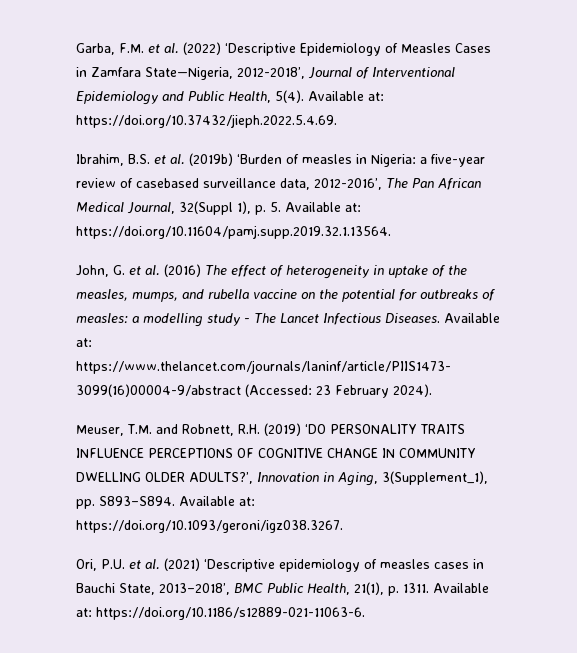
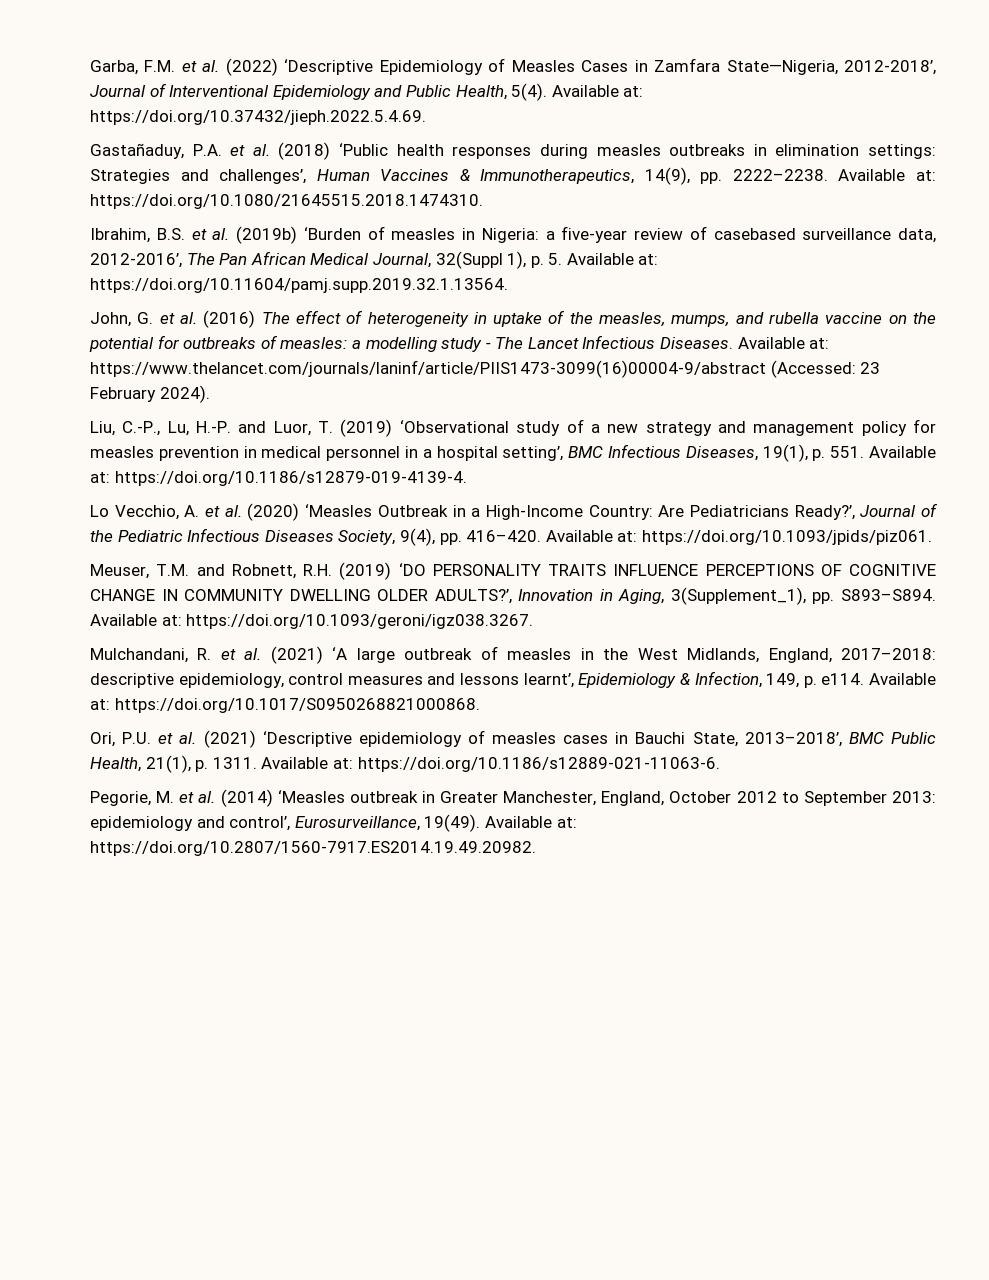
(337, 121) none -> [90,142,936,160] [90,167,936,185] [90,194,483,209] // Gastañaduy, P.A. et al. (2018) ‘Public health responses during measles outbreaks in elimination settings: Strategies and challenges’, Human Vaccines & Immunotherapeutics, 14(9), pp. 2222–2238. Available at: https://doi.org/10.1080/21645515.2018.1474310.
(432, 390) none -> [90,419,937,437] [90,444,936,462] [90,471,467,486] [90,503,938,521] [90,528,932,546] // Liu, C.-P., Lu, H.-P. and Luor, T. (2019) ‘Observational study of a new strategy and management policy for measles prevention in medical personnel in a hospital setting’, BMC Infectious Diseases, 19(1), p. 551. Available at: https://doi.org/10.1186/s12879-019-4139-4. // Lo Vecchio, A. et al. (2020) ‘Measles Outbreak in a High-Income Country: Are Pediatricians Ready?’, Journal of the Pediatric Infectious Diseases Society, 9(4), pp. 416–420. Available at: https://doi.org/10.1093/jpids/piz061.
(343, 526) none -> [90,646,936,664] [90,671,936,688] [90,698,480,713] // Mulchandani, R. et al. (2021) ‘A large outbreak of measles in the West Midlands, England, 2017–2018: descriptive epidemiology, control measures and lessons learnt’, Epidemiology & Infection, 149, p. e114. Available at: https://doi.org/10.1017/S0950268821000868.
(365, 613) none -> [90,789,936,807] [90,814,577,832] [90,841,536,856] // Pegorie, M. et al. (2014) ‘Measles outbreak in Greater Manchester, England, October 2012 to September 2013: epidemiology and control’, Eurosurveillance, 19(49). Available at: https://doi.org/10.2807/1560-7917.ES2014.19.49.20982.

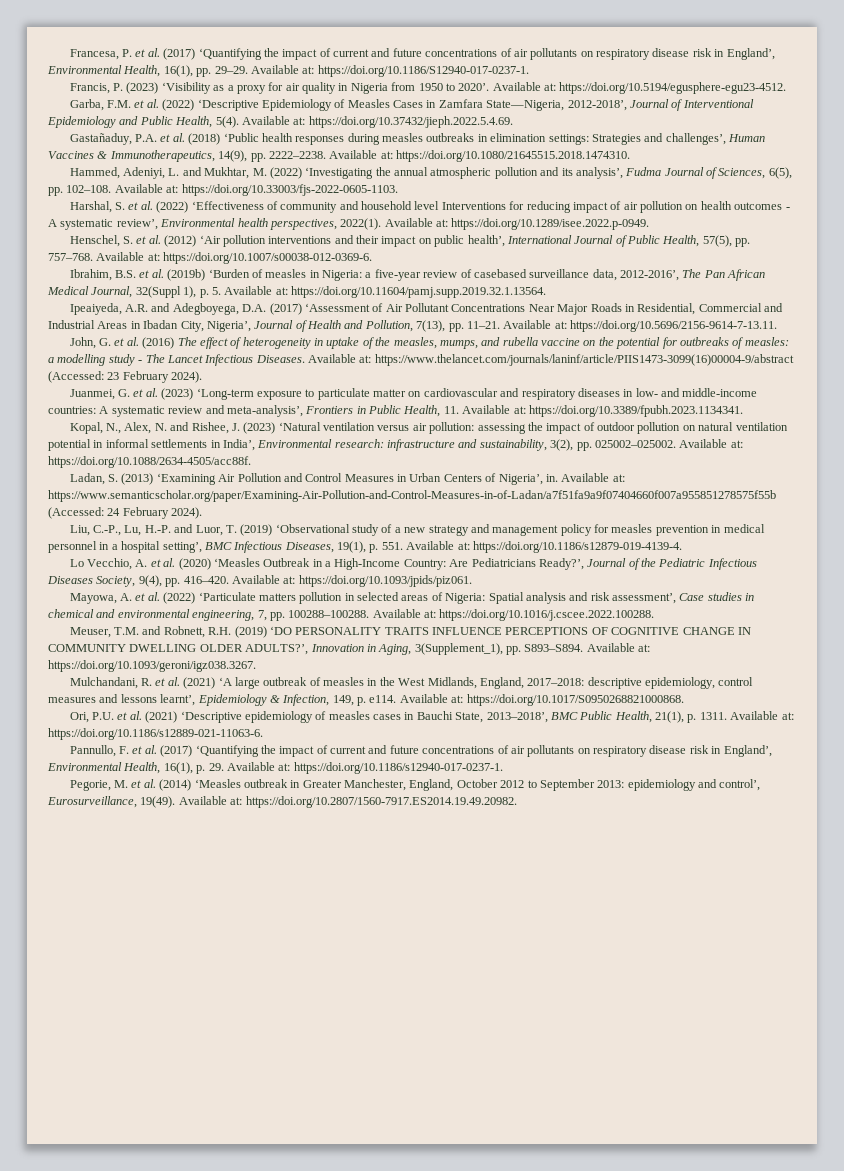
(90, 67) none -> [69,48,775,60] [47,65,529,77] [69,82,787,94] Francesa, P. et al. (2017) ‘Quantifying the impact of current and future concentrations of air pollutants on respiratory disease risk in England’, Environmental Health, 16(1), pp. 29–29. Available at: https://doi.org/10.1186/S12940-017-0237-1. // Francis, P. (2023) ‘Visibility as a proxy for air quality in Nigeria from 1950 to 2020’. Available at: https://doi.org/10.5194/egusphere-egu23-4512. //
(483, 201) none -> [69,167,792,179] [48,184,398,196] [69,201,790,213] [48,218,650,230] [69,235,751,247] [48,252,373,264] // Hammed, Adeniyi, L. and Mukhtar, M. (2022) ‘Investigating the annual atmospheric pollution and its analysis’, Fudma Journal of Sciences, 6(5), pp. 102–108. Available at: https://doi.org/10.33003/fjs-2022-0605-1103. // Harshal, S. et al. (2022) ‘Effectiveness of community and household level Interventions for reducing impact of air pollution on health outcomes - A systematic review’, Environmental health perspectives, 2022(1). Available at: https://doi.org/10.1289/isee.2022.p-0949. // Henschel, S. et al. (2012) ‘Air pollution interventions and their impact on public health’, International Journal of Public Health, 57(5), pp. 757–768. Available at: https://doi.org/10.1007/s00038-012-0369-6.
(508, 285) none -> [69,303,783,315] [48,320,777,332] // Ipeaiyeda, A.R. and Adegboyega, D.A. (2017) ‘Assessment of Air Pollutant Concentrations Near Major Roads in Residential, Commercial and Industrial Areas in Ibadan City, Nigeria’, Journal of Health and Pollution, 7(13), pp. 11–21. Available at: https://doi.org/10.5696/2156-9614-7-13.11.
(210, 394) none -> [69,388,758,400] [48,405,743,417] [69,422,788,434] [48,439,743,451] [48,456,251,468] [69,473,625,485] [48,490,776,502] [48,507,203,519] // Juanmei, G. et al. (2023) ‘Long-term exposure to particulate matter on cardiovascular and respiratory diseases in low- and middle-income countries: A systematic review and meta-analysis’, Frontiers in Public Health, 11. Available at: https://doi.org/10.3389/fpubh.2023.1134341. // Kopal, N., Alex, N. and Rishee, J. (2023) ‘Natural ventilation versus air pollution: assessing the impact of outdoor pollution on natural ventilation potential in informal settlements in India’, Environmental research: infrastructure and sustainability, 3(2), pp. 025002–025002. Available at: https://doi.org/10.1088/2634-4505/acc88f. // Ladan, S. (2013) ‘Examining Air Pollution and Control Measures in Urban Centers of Nigeria’, in. Available at: https://www.semanticscholar.org/paper/Examining-Air-Pollution-and-Control-Measures-in-of-Ladan/a7f51fa9a9f07404660f007a955851278575f55b (Accessed: 24 February 2024).
(932, 537) none -> [69,592,755,604] [48,609,655,621] // Mayowa, A. et al. (2022) ‘Particulate matters pollution in selected areas of Nigeria: Spatial analysis and risk assessment’, Case studies in chemical and environmental engineering, 7, pp. 100288–100288. Available at: https://doi.org/10.1016/j.cscee.2022.100288.
(720, 764) none -> [69,745,772,757] [47,762,503,774] // Pannullo, F. et al. (2017) ‘Quantifying the impact of current and future concentrations of air pollutants on respiratory disease risk in England’, Environmental Health, 16(1), p. 29. Available at: https://doi.org/10.1186/s12940-017-0237-1.

